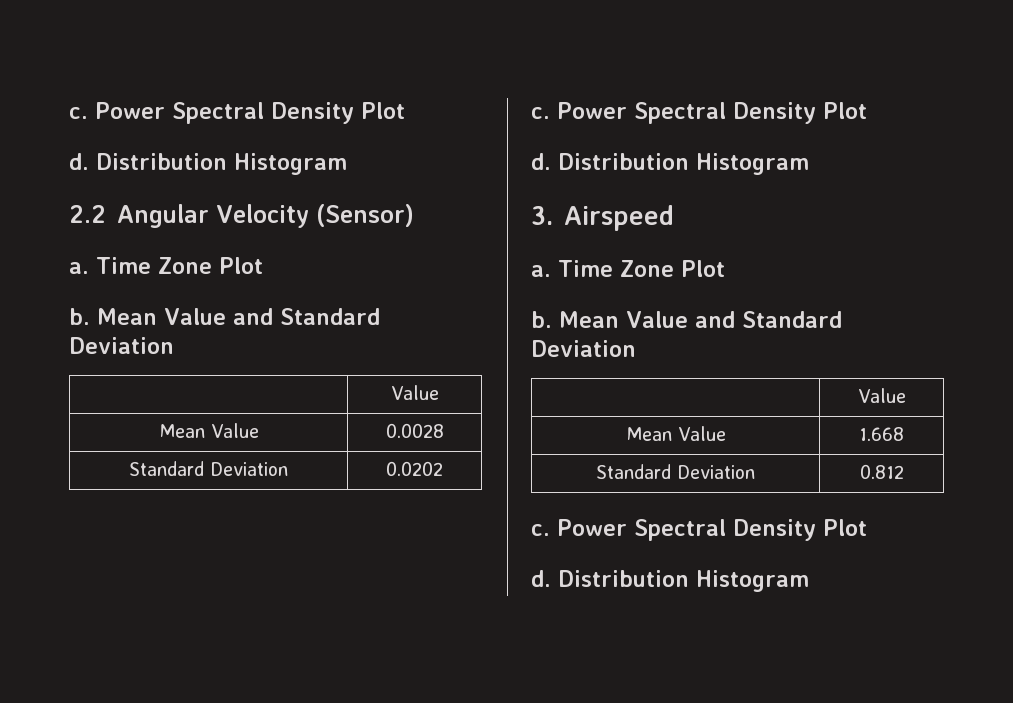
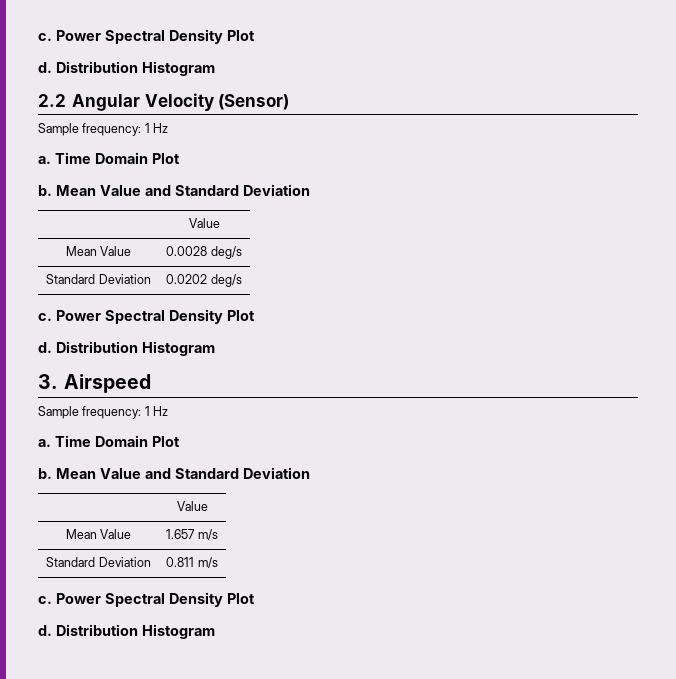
[69,257,212,274] // a. Time Zone -> [38,123,169,136] [38,152,148,164] // Sample frequency: 1 Hz // a. Time Domain
(444, 430) none -> [210,246,242,259] deg/s
(443, 468) none -> [210,274,242,287] deg/s
[531,260,674,277] // a. Time Zone -> [38,406,169,419] [38,435,148,447] // Sample frequency: 1 Hz // a. Time Domain
[859,427,904,441] [596,464,755,479] [859,464,904,479] 1.668 // Standard Deviation | 0.812 -> [166,529,218,540] [46,557,151,567] [166,557,218,568] 1.657 m/s // Standard Deviation | 0.811 m/s

